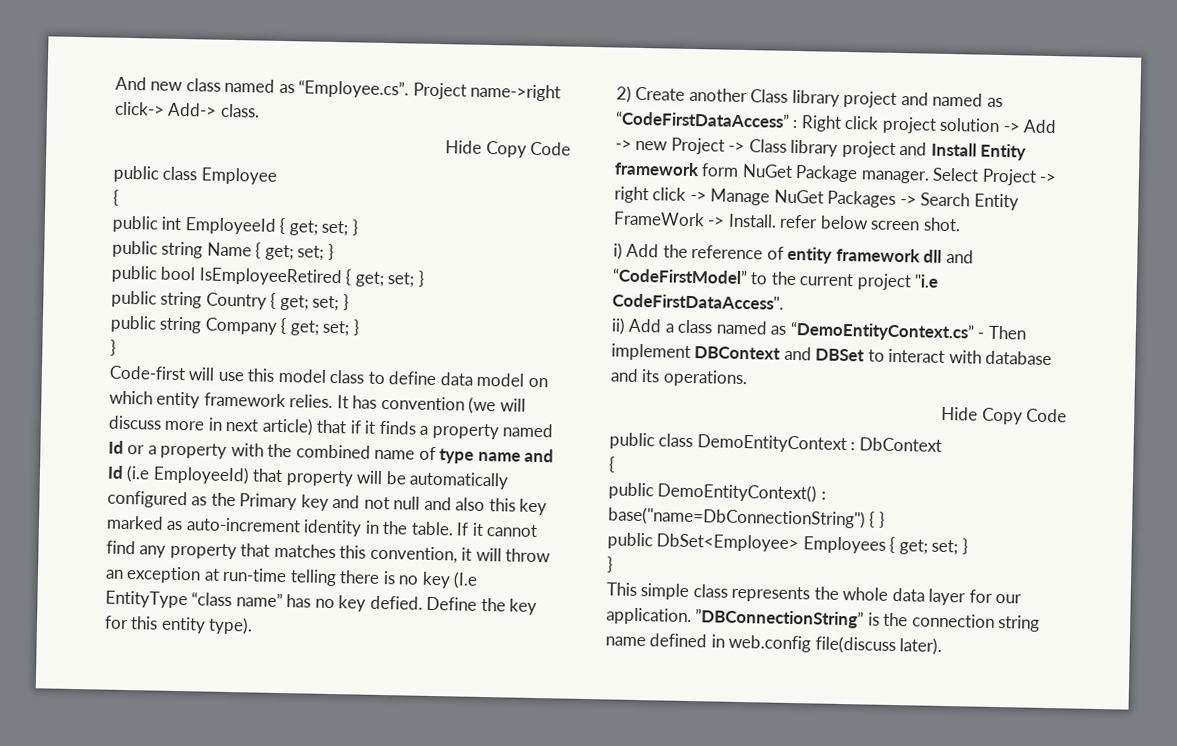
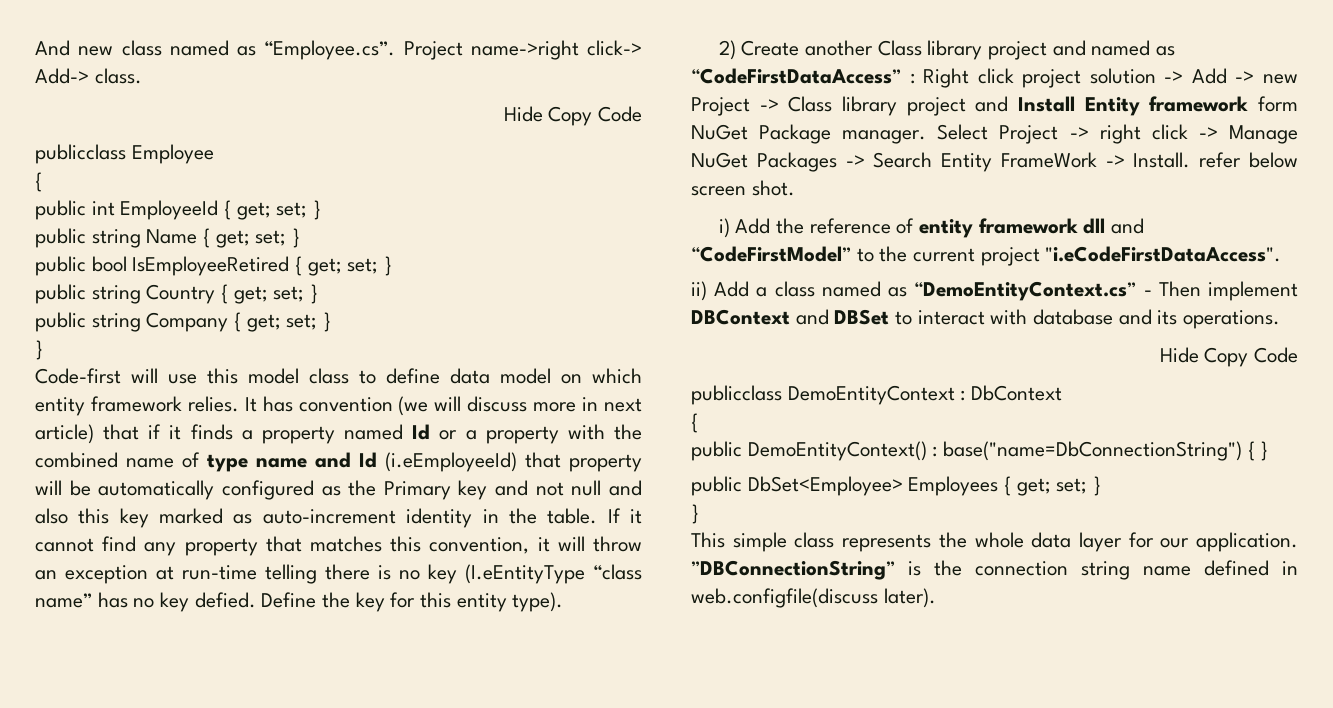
[113,165,198,183] public class -> [35,144,126,164] publicclass
[126,464,250,485] (i.e EmployeeId) -> [385,452,517,472] (i.eEmployeeId)
[453,571,479,589] [105,590,188,609] (I.e EntityType -> [465,564,585,584] (I.eEntityType
[914,274,939,288] [612,293,784,310] "i.e CodeFirstDataAccess". -> [1045,246,1282,262] "i.eCodeFirstDataAccess".
[609,432,694,450] public class -> [691,385,782,405] publicclass
[728,634,896,655] web.config file(discuss -> [691,588,878,608] web.configfile(discuss

